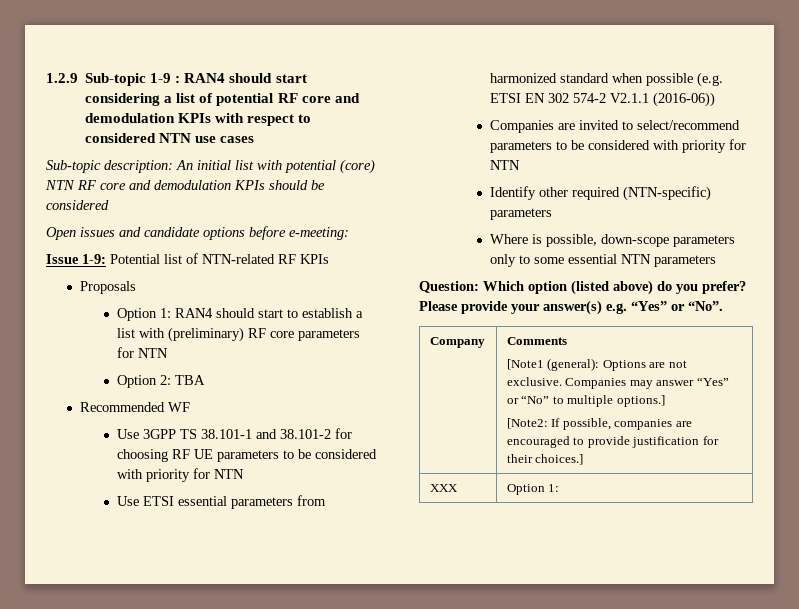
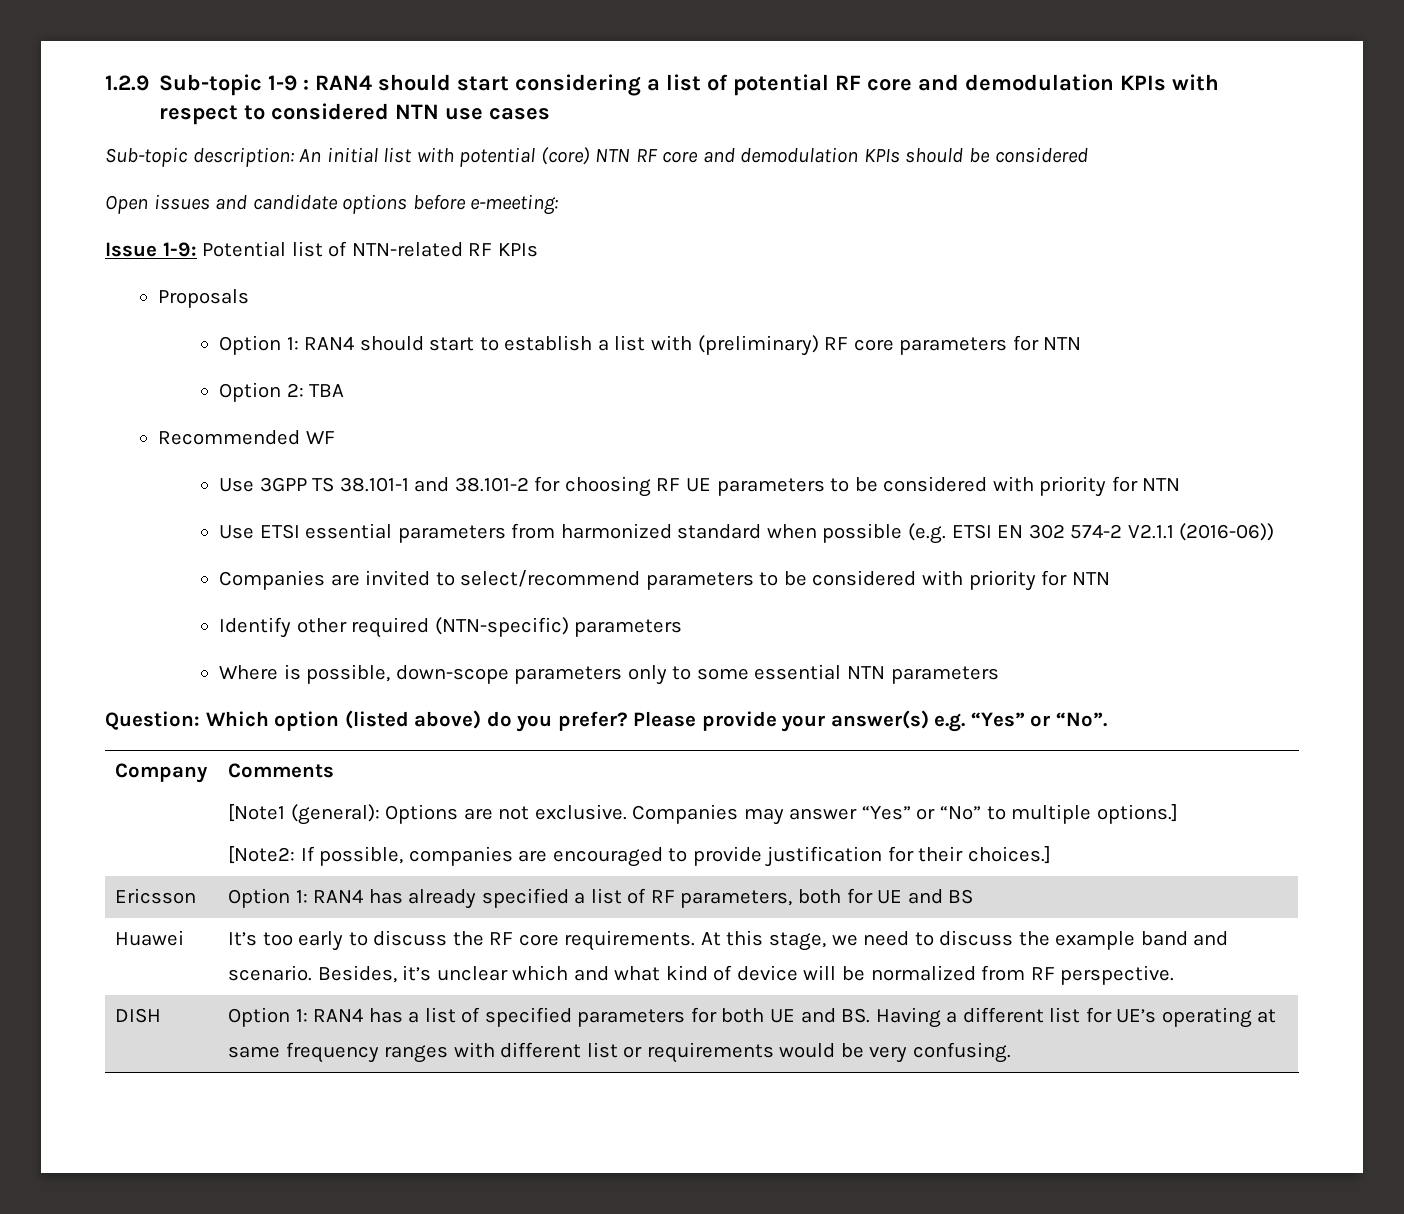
[429,484,458,492] [506,484,560,495] XXX | Option 1: -> [115,888,197,904] [228,888,974,909] [115,930,185,946] [228,930,1229,951] [228,965,1175,985] [115,1008,162,1023] [228,1007,1277,1028] [228,1042,1012,1063] Ericsson | Option 1: RAN4 has already specified a list of RF parameters, both for UE and BS // Huawei | It’s too early to discuss the RF core requirements. At this stage, we need to discuss the example band and scenario. Besides, it’s unclear which and what kind of device will be normalized from RF perspective. // DISH | Option 1: RAN4 has a list of specified parameters for both UE and BS. Having a different list for UE’s operating at same frequency ranges with different list or requirements would be very confusing.

